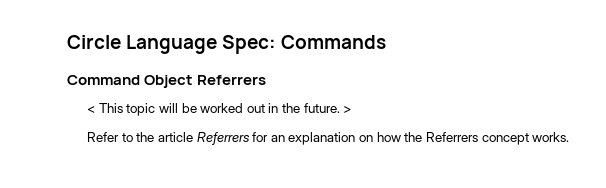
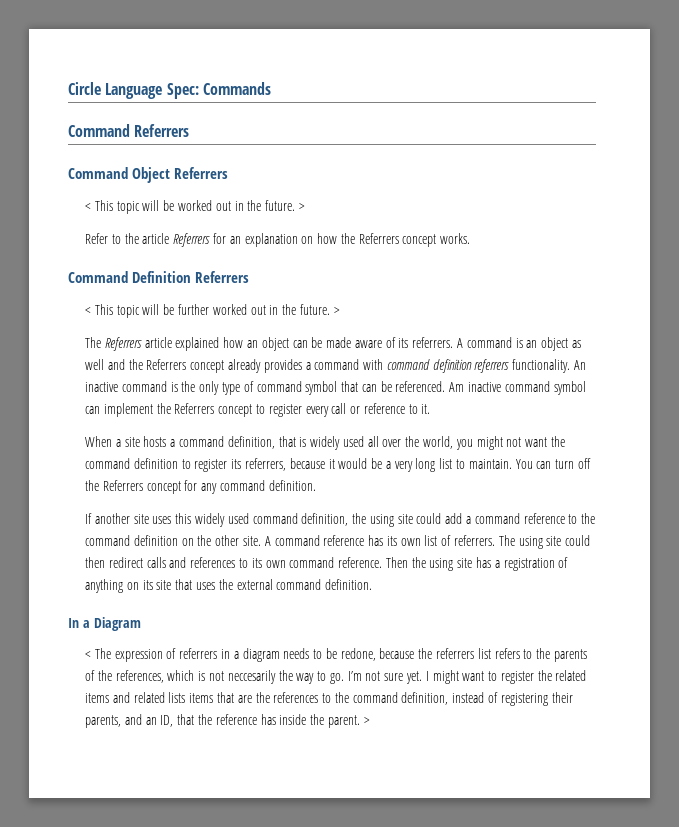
(387, 42) none -> [68,124,190,137] // Command Referrers
(570, 137) none -> [68,271,249,283] [85,304,340,318] [85,337,581,351] [85,359,586,373] [85,381,586,395] [85,403,431,417] [85,436,565,450] [85,458,591,472] [85,480,316,494] [85,513,596,527] [85,535,591,549] [85,557,569,571] [85,579,373,593] [68,617,141,631] [85,648,587,662] [85,670,587,684] [85,692,573,706] [85,714,370,728] // Command Definition Referrers // < This topic will be further worked out in the future. > // The Referrers article explained how an object can be made aware of its referrers. A command is an object as well and the Referrers concept already provides a command with command definition referrers functionality. An inactive command is the only type of command symbol that can be referenced. Am inactive command symbol can implement the Referrers concept to register every call or reference to it. // When a site hosts a command definition, that is widely used all over the world, you might not want the command definition to register its referrers, because it would be a very long list to maintain. You can turn off the Referrers concept for any command definition. // If another site uses this widely used command definition, the using site could add a command reference to the command definition on the other site. A command reference has its own list of referrers. The using site could then redirect calls and references to its own command reference. Then the using site has a registration of anything on its site that uses the external command definition. // In a Diagram // < The expression of referrers in a diagram needs to be redone, because the referrers list refers to the parents of the references, which is not neccesarily the way to go. I’m not sure yet. I might want to register the related items and related lists items that are the references to the command definition, instead of registering their parents, and an ID, that the reference has inside the parent. >

